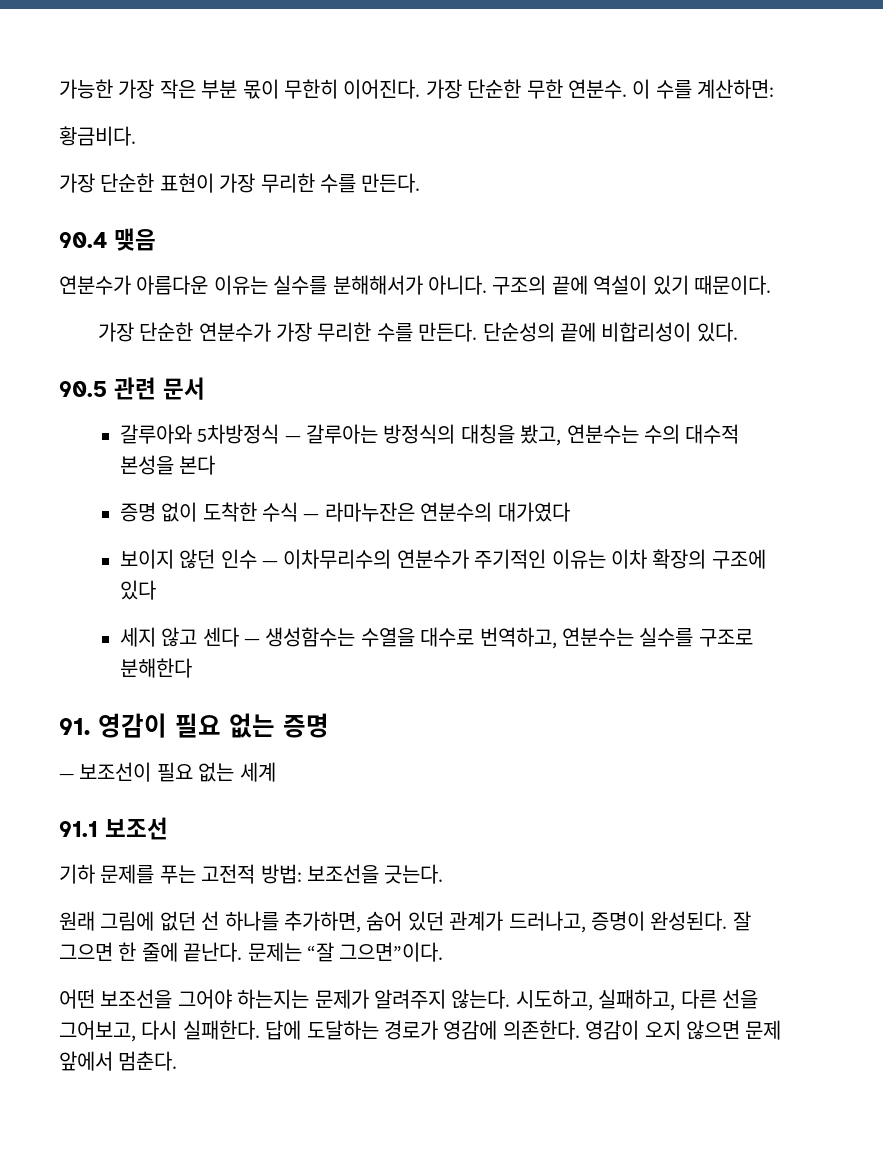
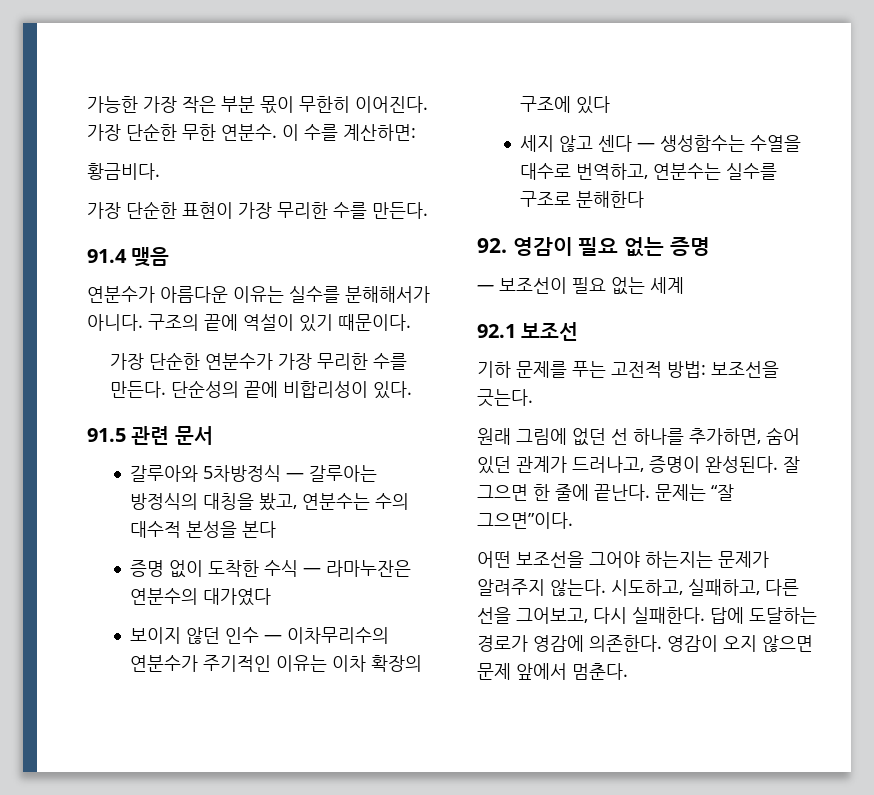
[59,232,107,248] 90.4 -> [87,249,127,263] 91.4
[59,381,107,397] 90.5 -> [87,428,126,442] 91.5
[59,718,90,735] 91. -> [477,238,507,253] 92.
[59,821,98,837] 91.1 -> [477,324,516,338] 92.1

